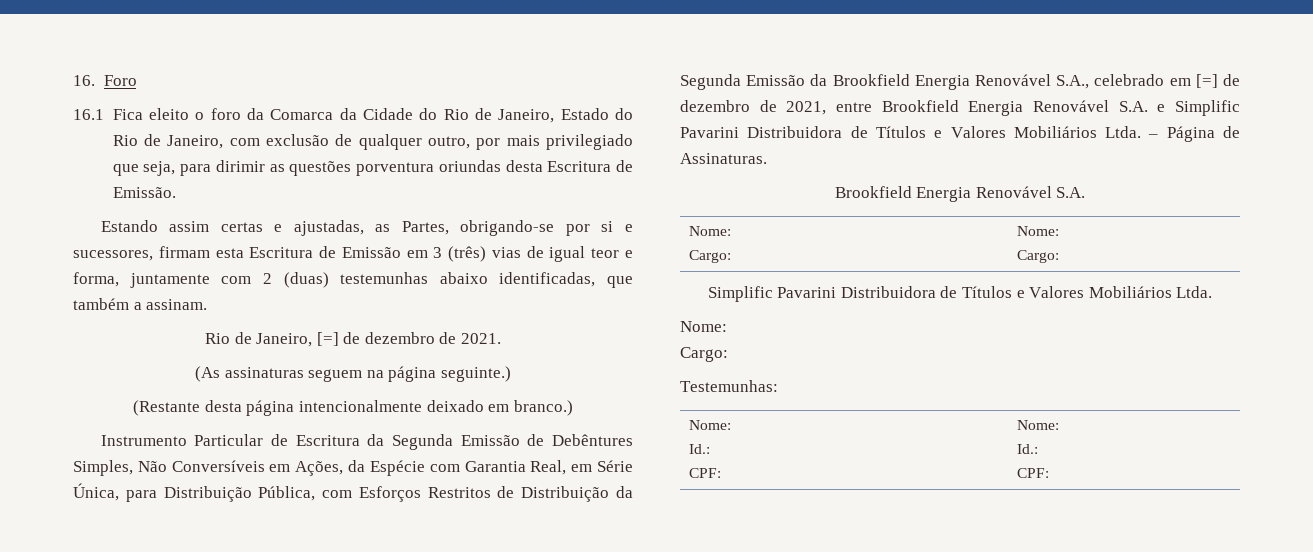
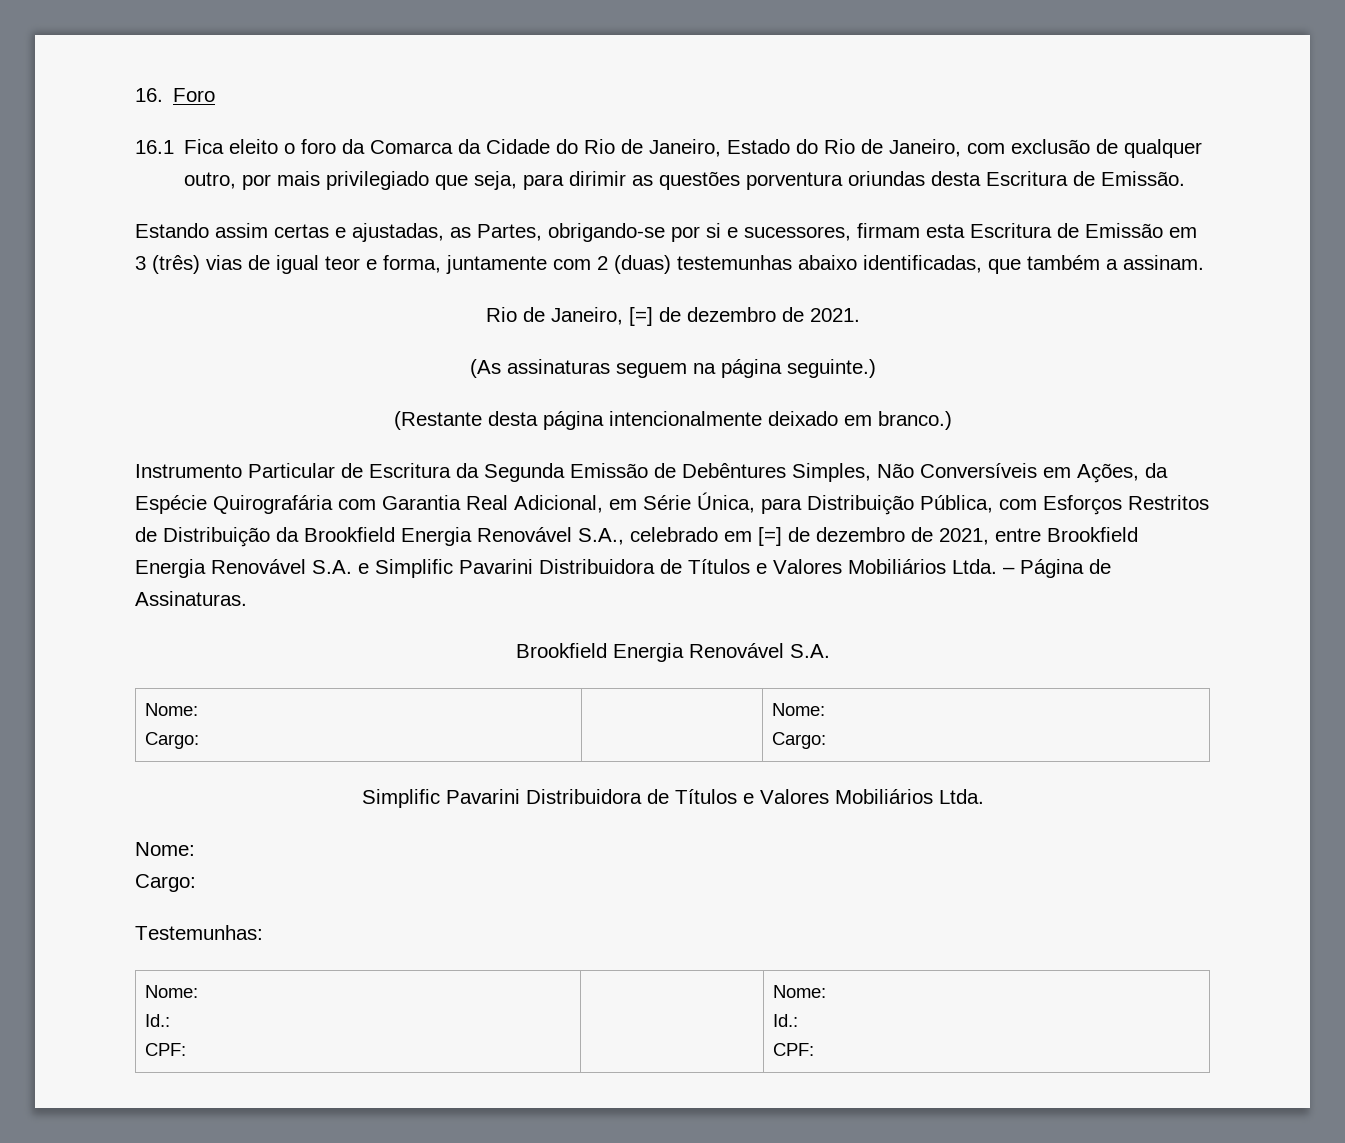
(425, 468) none -> [213,495,333,514] Quirografária
[530,460,567,475] Real, -> [466,495,603,513] Real Adicional,
[680,74,828,90] Segunda Emissão da -> (299, 534) none

